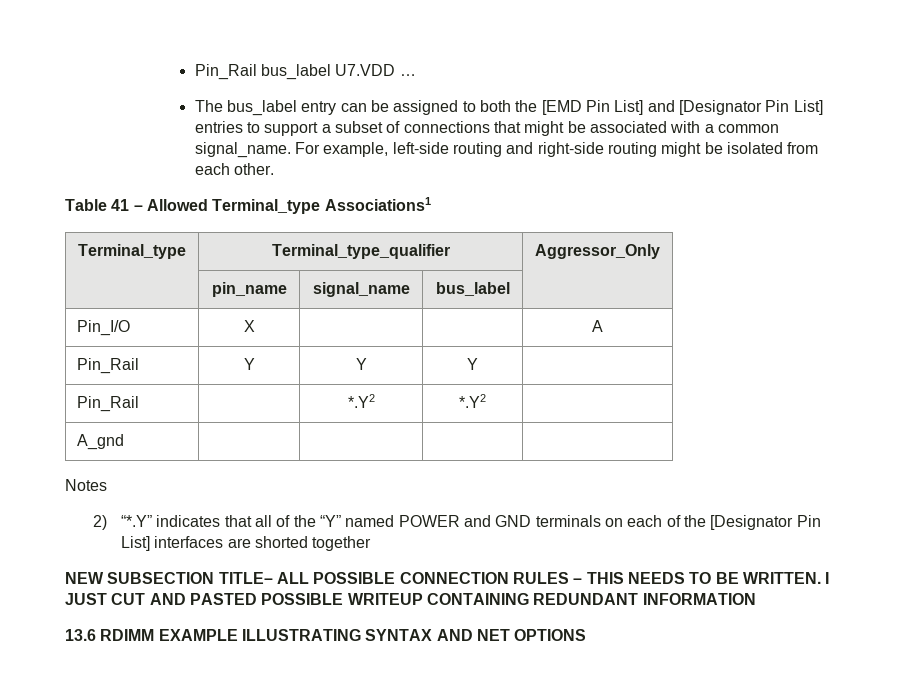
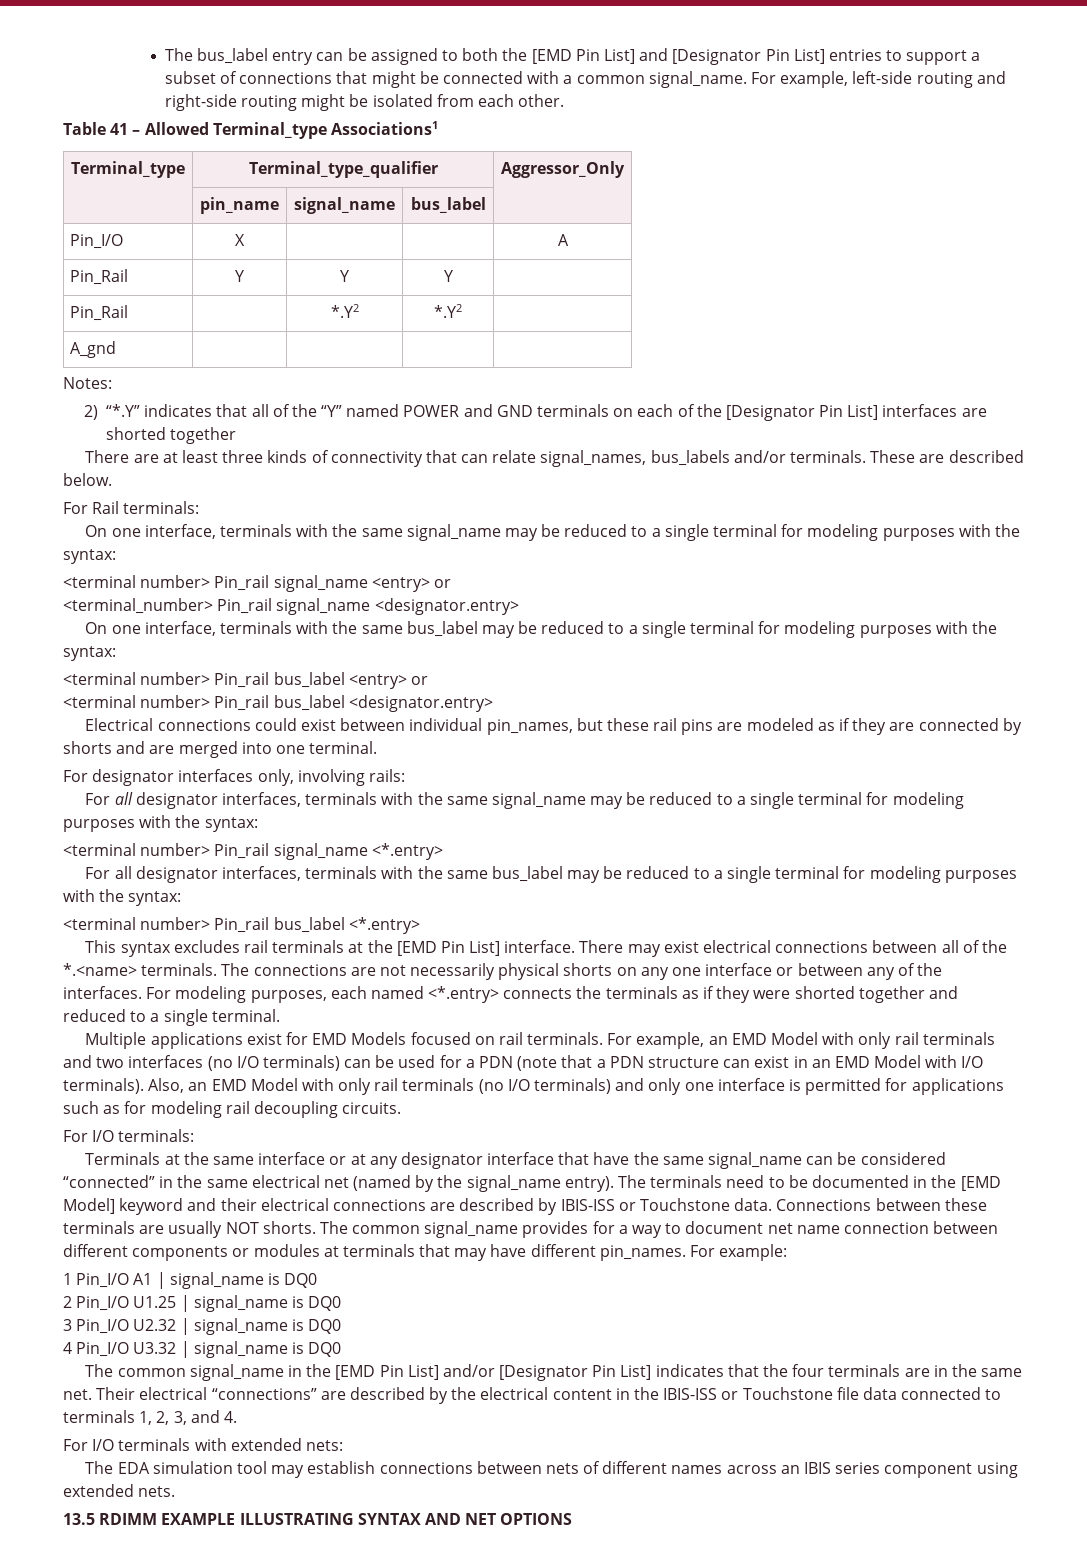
[194,64,416,80] Pin_Rail bus_label U7.VDD … // -> (164, 54) none
[589,121,667,133] associated -> [443,71,524,84] connected
[65,479,107,491] Notes -> [63,377,112,389] Notes:
[65,572,830,584] [65,593,756,605] [65,629,96,641] NEW SUBSECTION TITLE– ALL POSSIBLE CONNECTION RULES – THIS NEEDS TO BE WRITTEN. I JUST CUT AND PASTED POSSIBLE WRITEUP CONTAINING REDUNDANT INFORMATION // 13.6 -> [85,450,1024,467] [63,473,112,486] [63,501,200,514] [85,524,1020,541] [63,549,116,564] [63,575,451,592] [63,598,519,615] [85,621,997,638] [63,646,116,661] [63,672,428,689] [63,695,493,712] [85,718,1022,735] [63,741,378,758] [63,769,405,786] [85,792,964,809] [63,815,258,832] [63,843,443,860] [85,866,1017,883] [63,889,182,906] [63,917,420,934] [85,940,1007,957] [63,963,943,980] [63,986,958,1003] [63,1009,280,1026] [85,1032,995,1049] [63,1055,984,1071] [63,1078,1004,1095] [63,1101,402,1118] [63,1129,195,1142] [85,1152,946,1169] [63,1175,1001,1192] [63,1198,987,1215] [63,1221,999,1238] [63,1244,788,1261] [63,1272,318,1289] [63,1295,342,1312] [63,1318,342,1335] [63,1341,342,1358] [85,1364,1023,1381] [63,1387,1002,1404] [63,1410,237,1425] [63,1438,343,1451] [85,1461,1018,1478] [63,1484,176,1497] [63,1513,95,1525] There are at least three kinds of connectivity that can relate signal_names, bus_labels and/or terminals. These are described below. // For Rail terminals: // On one interface, terminals with the same signal_name may be reduced to a single terminal for modeling purposes with the syntax: // <terminal number> Pin_rail signal_name <entry> or // <terminal_number> Pin_rail signal_name <designator.entry> // On one interface, terminals with the same bus_label may be reduced to a single terminal for modeling purposes with the syntax: // <terminal number> Pin_rail bus_label <entry> or // <terminal number> Pin_rail bus_label <designator.entry> // Electrical connections could exist between individual pin_names, but these rail pins are modeled as if they are connected by shorts and are merged into one terminal. // For designator interfaces only, involving rails: // For all designator interfaces, terminals with the same signal_name may be reduced to a single terminal for modeling purposes with the syntax: // <terminal number> Pin_rail signal_name <*.entry> // For all designator interfaces, terminals with the same bus_label may be reduced to a single terminal for modeling purposes with the syntax: // <terminal number> Pin_rail bus_label <*.entry> // This syntax excludes rail terminals at the [EMD Pin List] interface. There may exist electrical connections between all of the *.<name> terminals. The connections are not necessarily physical shorts on any one interface or between any of the interfaces. For modeling purposes, each named <*.entry> connects the terminals as if they were shorted together and reduced to a single terminal. // Multiple applications exist for EMD Models focused on rail terminals. For example, an EMD Model with only rail terminals and two interfaces (no I/O terminals) can be used for a PDN (note that a PDN structure can exist in an EMD Model with I/O terminals). Also, an EMD Model with only rail terminals (no I/O terminals) and only one interface is permitted for applications such as for modeling rail decoupling circuits. // For I/O terminals: // Terminals at the same interface or at any designator interface that have the same signal_name can be considered “connected” in the same electrical net (named by the signal_name entry). The terminals need to be documented in the [EMD Model] keyword and their electrical connections are described by IBIS-ISS or Touchstone data. Connections between these terminals are usually NOT shorts. The common signal_name provides for a way to document net name connection between different components or modules at terminals that may have different pin_names. For example: // 1 Pin_I/O A1 | signal_name is DQ0 // 2 Pin_I/O U1.25 | signal_name is DQ0 // 3 Pin_I/O U2.32 | signal_name is DQ0 // 4 Pin_I/O U3.32 | signal_name is DQ0 // The common signal_name in the [EMD Pin List] and/or [Designator Pin List] indicates that the four terminals are in the same net. Their electrical “connections” are described by the electrical content in the IBIS-ISS or Touchstone file data connected to terminals 1, 2, 3, and 4. // For I/O terminals with extended nets: // The EDA simulation tool may establish connections between nets of different names across an IBIS series component using extended nets. // 13.5

